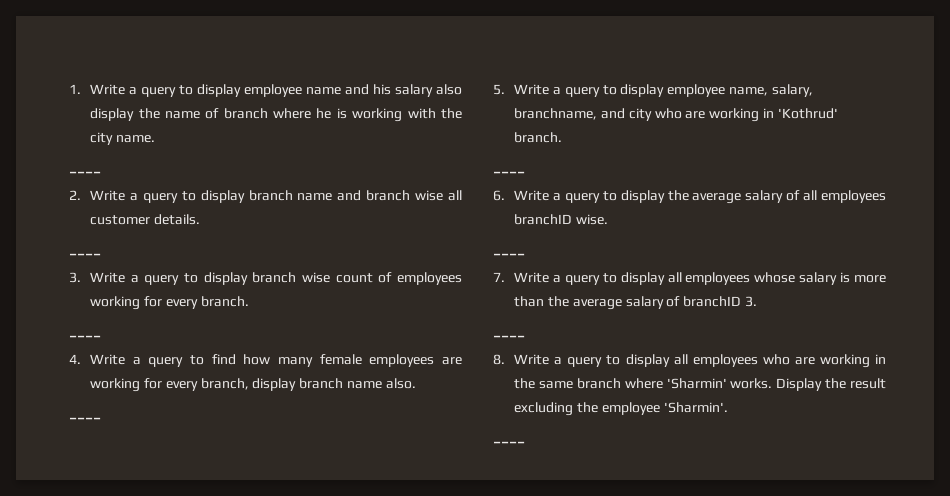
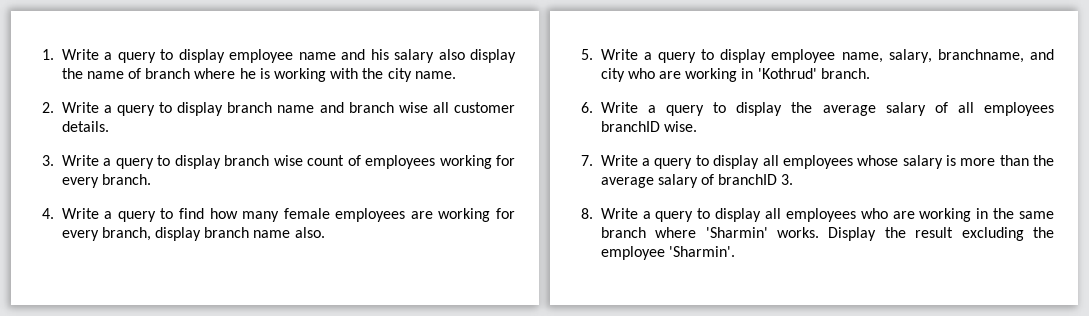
[69,171,101,174] // ____ -> (456, 75) none
[69,253,101,256] // ____ -> (109, 126) none
[69,335,101,338] // ____ -> (151, 179) none
[69,417,101,420] // ____ -> (325, 232) none
[493,171,525,174] // ____ -> (870, 73) none
[493,253,525,256] // ____ -> (697, 126) none
[493,335,525,338] // ____ -> (794, 179) none
[493,441,525,444] // ____ -> (735, 251) none

